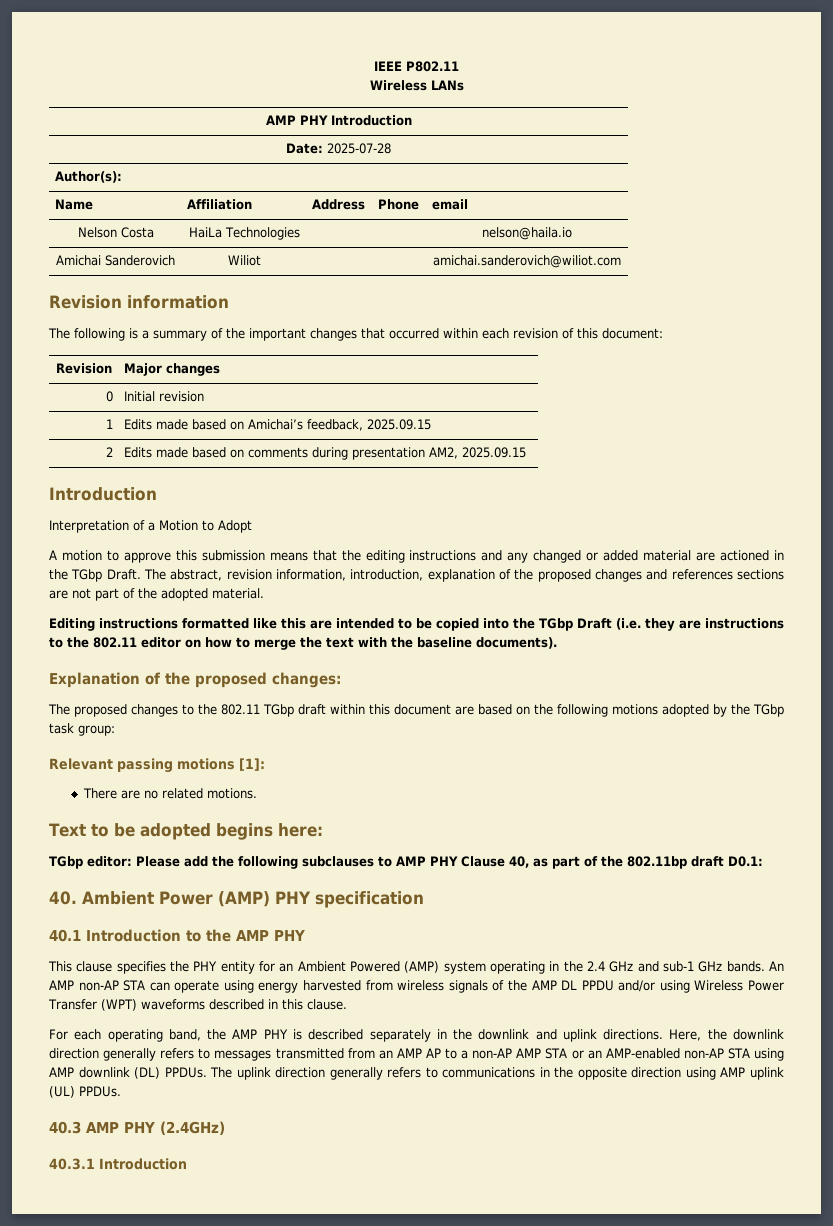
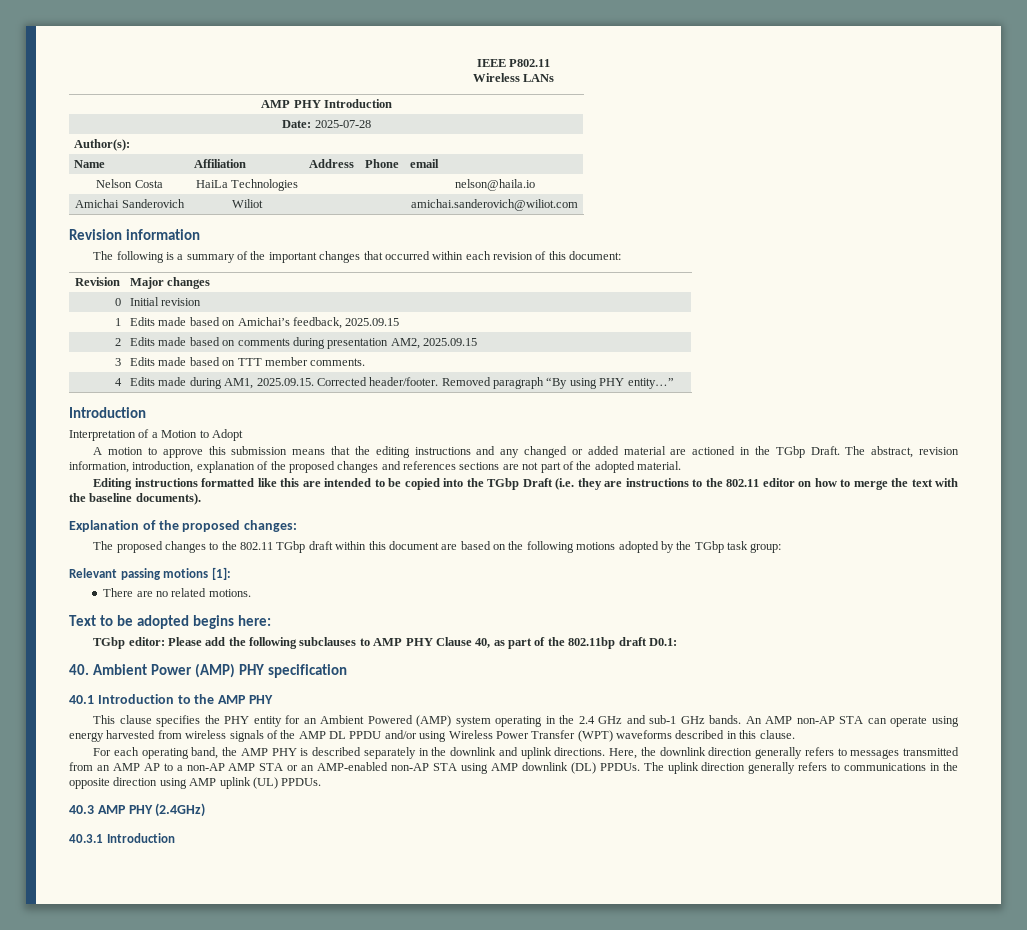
(527, 452) none -> [114,358,121,366] [130,357,366,366] [114,378,122,386] [130,377,674,389] // 3 | Edits made based on TTT member comments. // 4 | Edits made during AM1, 2025.09.15. Corrected header/footer. Removed paragraph “By using PHY entity…”

